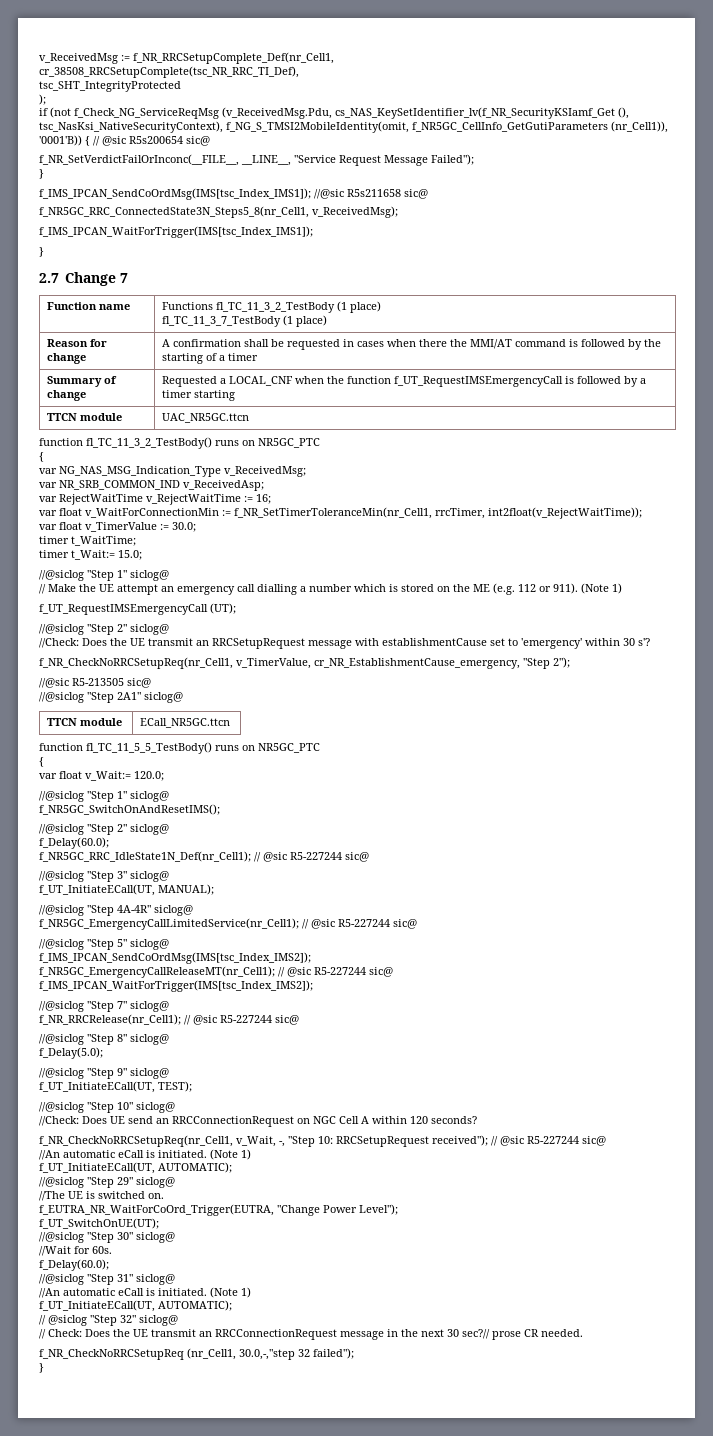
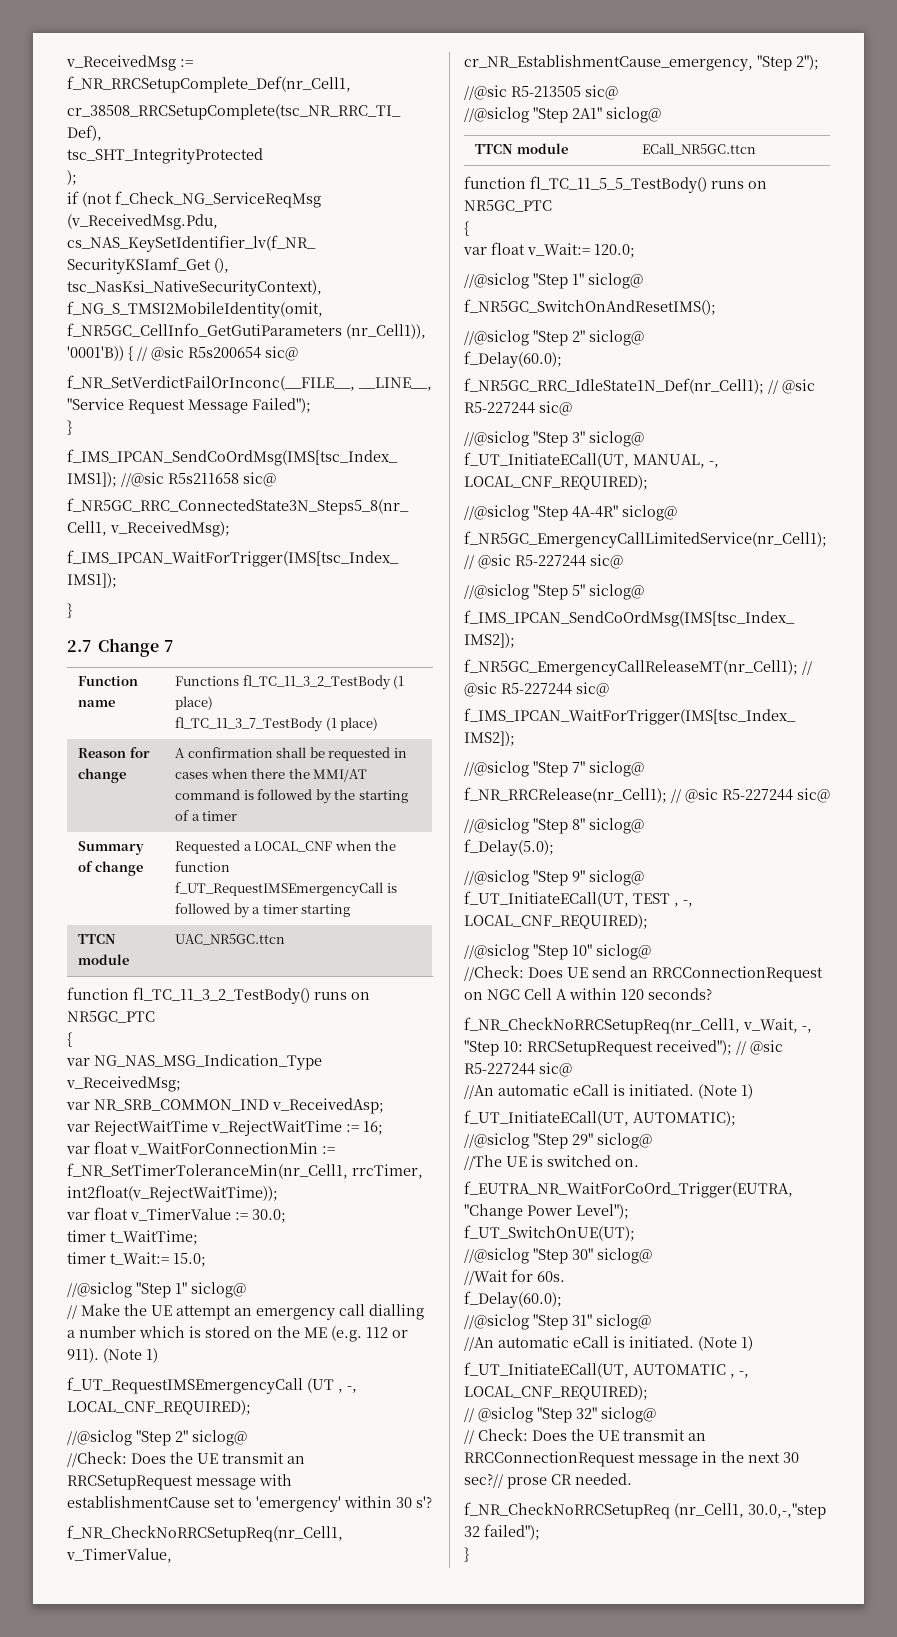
[210,603,236,614] (UT); -> [307,1378,357,1393] [67,1400,251,1415] (UT , -, LOCAL_CNF_REQUIRED);
[158,884,214,895] MANUAL); -> [633,454,719,468] [464,475,648,490] MANUAL, -, LOCAL_CNF_REQUIRED);
[158,1081,192,1092] TEST); -> [633,893,693,907] [464,914,648,929] TEST , -, LOCAL_CNF_REQUIRED);
[158,1300,232,1311] AUTOMATIC); -> [633,1364,749,1378] [464,1385,648,1400] AUTOMATIC , -, LOCAL_CNF_REQUIRED);

